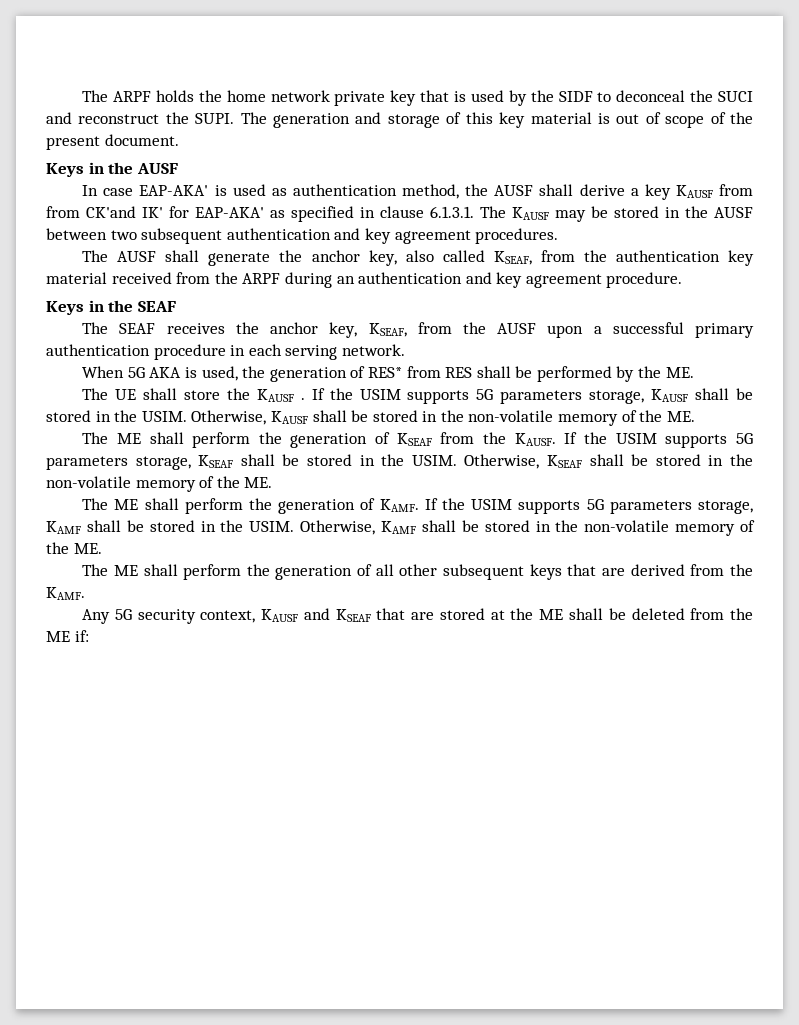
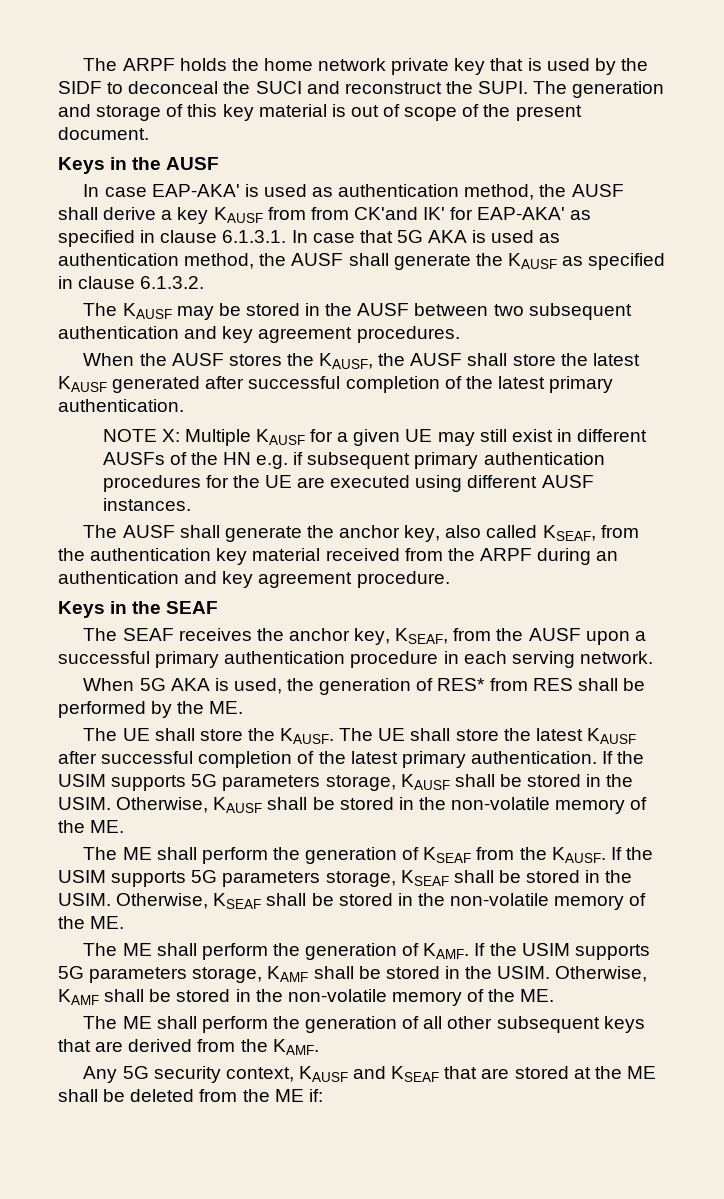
(474, 212) none -> [291,230,561,243] [58,253,666,270] [58,276,205,289] In case that 5G AKA is used as authentication method, the AUSF shall generate the KAUSF as specified in clause 6.1.3.2. //
(559, 236) none -> [83,353,640,369] [58,376,614,393] [58,399,184,412] [102,429,648,446] [102,452,605,469] [102,475,594,492] [102,498,191,511] // When the AUSF stores the KAUSF, the AUSF shall store the latest KAUSF generated after successful completion of the latest primary authentication. // NOTE X: Multiple KAUSF for a given UE may still exist in different AUSFs of the HN e.g. if subsequent primary authentication procedures for the UE are executed using different AUSF instances.
[256,389,305,402] KAUSF . -> [280,728,636,744] [58,751,597,768] KAUSF. The UE shall store the latest KAUSF after successful completion of the latest primary authentication.

